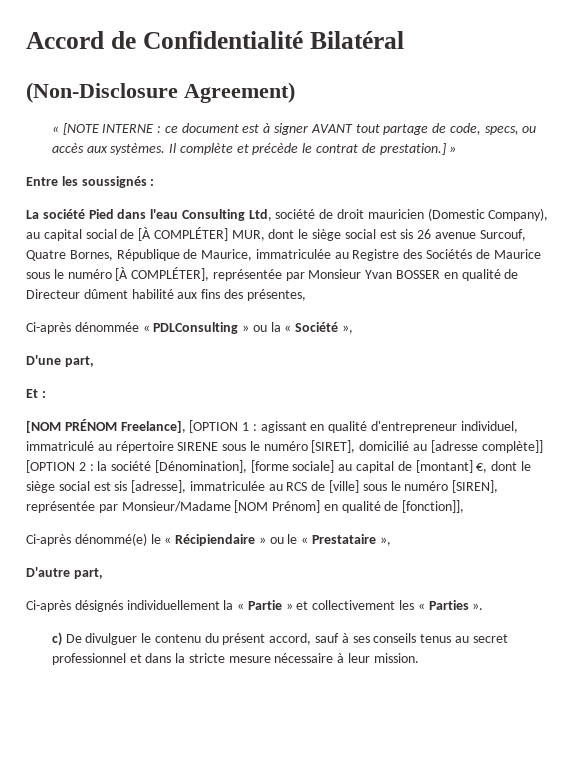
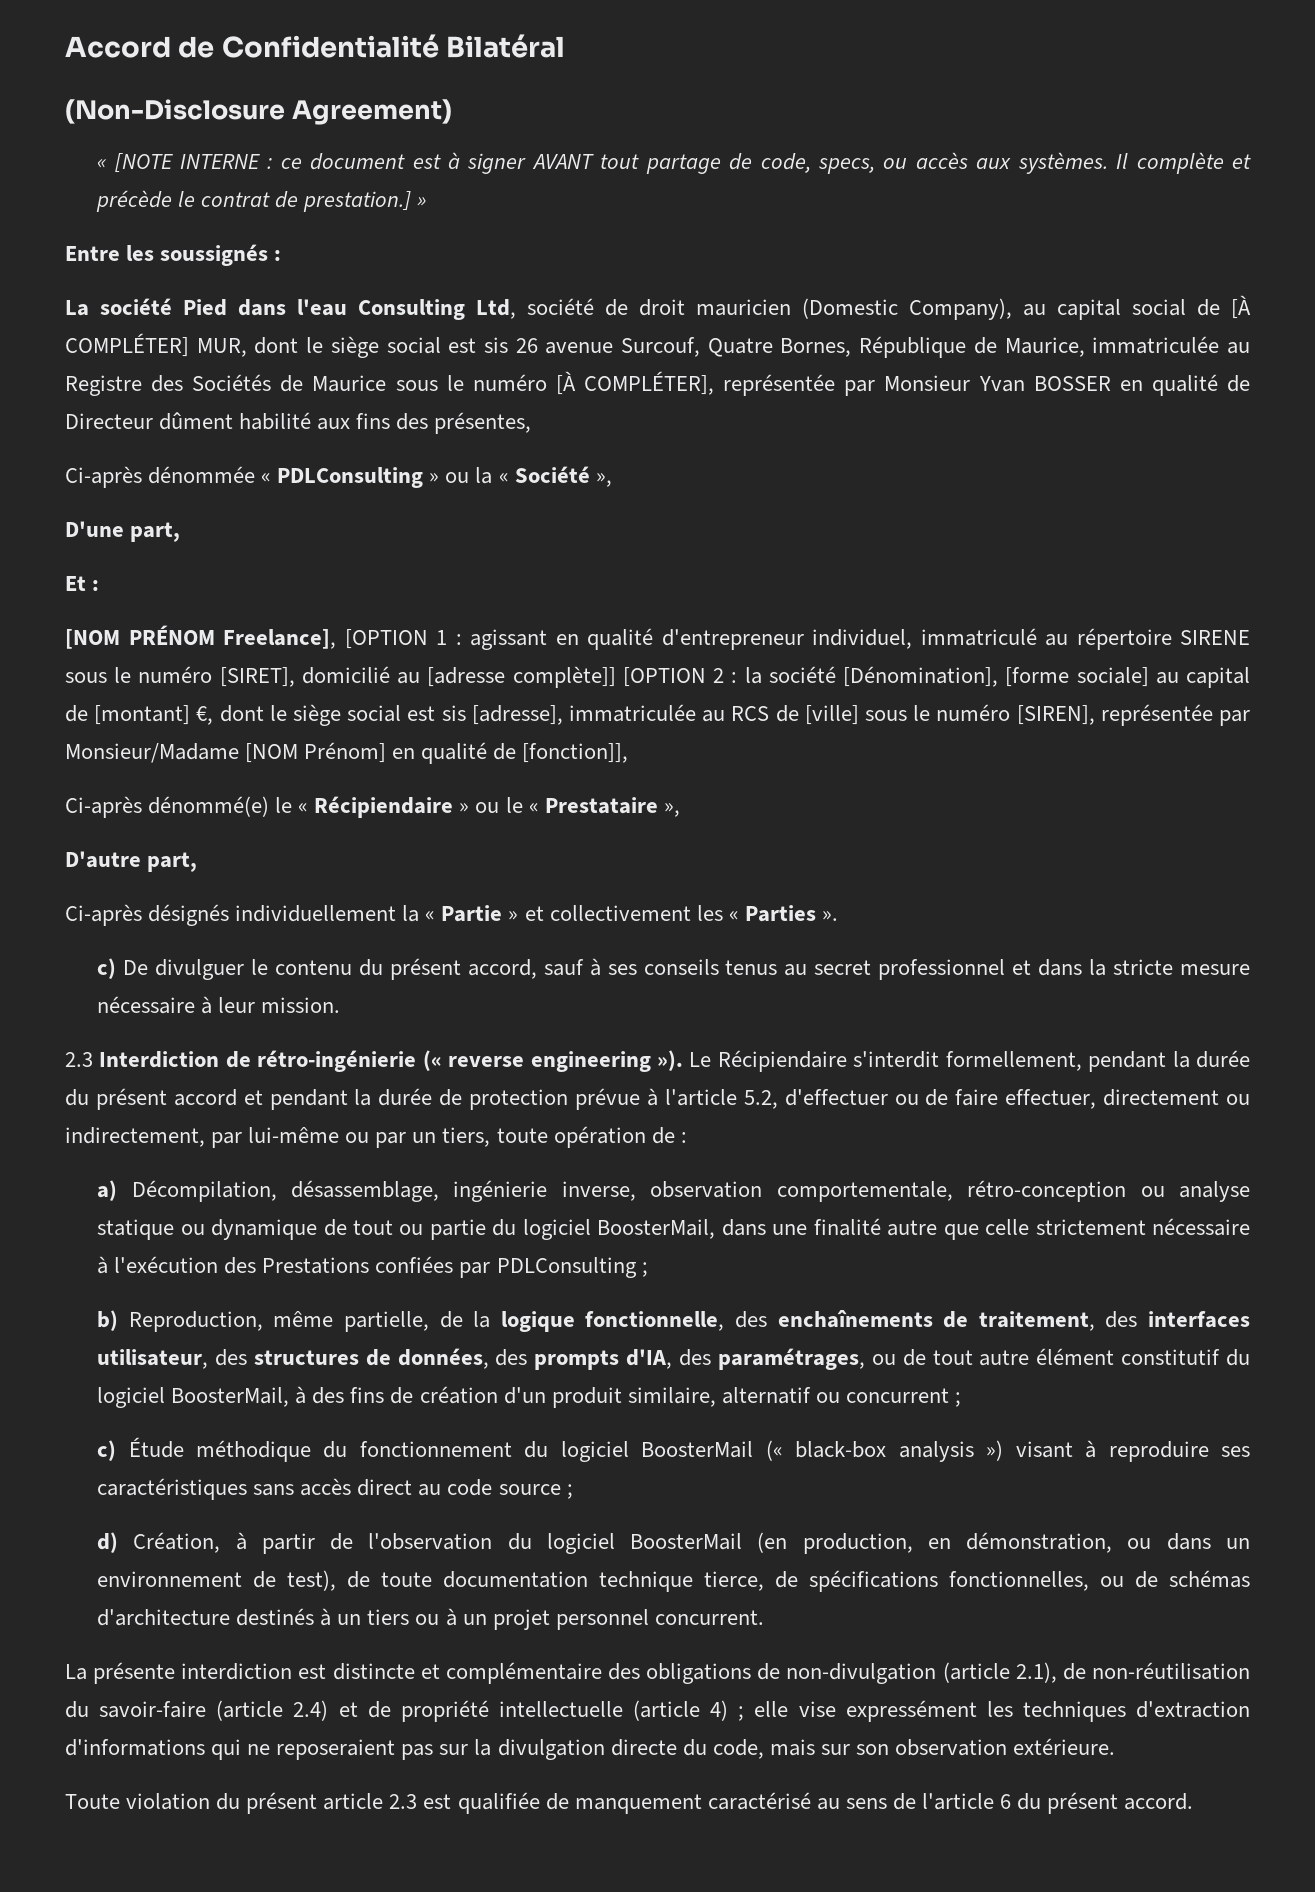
(419, 658) none -> [65,1050,1250,1072] [65,1088,1251,1110] [65,1126,687,1148] [97,1180,1250,1202] [97,1218,1250,1240] [97,1256,648,1278] [97,1310,1250,1332] [97,1348,1250,1370] [97,1386,962,1408] [97,1437,1250,1462] [97,1478,573,1500] [97,1532,1251,1554] [97,1570,1251,1592] [97,1608,764,1630] [65,1662,1250,1684] [65,1700,1250,1722] [65,1738,1116,1760] [65,1792,1194,1814] // 2.3 Interdiction de rétro-ingénierie (« reverse engineering »). Le Récipiendaire s'interdit formellement, pendant la durée du présent accord et pendant la durée de protection prévue à l'article 5.2, d'effectuer ou de faire effectuer, directement ou indirectement, par lui-même ou par un tiers, toute opération de : // a) Décompilation, désassemblage, ingénierie inverse, observation comportementale, rétro-conception ou analyse statique ou dynamique de tout ou partie du logiciel BoosterMail, dans une finalité autre que celle strictement nécessaire à l'exécution des Prestations confiées par PDLConsulting ; // b) Reproduction, même partielle, de la logique fonctionnelle, des enchaînements de traitement, des interfaces utilisateur, des structures de données, des prompts d'IA, des paramétrages, ou de tout autre élément constitutif du logiciel BoosterMail, à des fins de création d'un produit similaire, alternatif ou concurrent ; // c) Étude méthodique du fonctionnement du logiciel BoosterMail (« black-box analysis ») visant à reproduire ses caractéristiques sans accès direct au code source ; // d) Création, à partir de l'observation du logiciel BoosterMail (en production, en démonstration, ou dans un environnement de test), de toute documentation technique tierce, de spécifications fonctionnelles, ou de schémas d'architecture destinés à un tiers ou à un projet personnel concurrent. // La présente interdiction est distincte et complémentaire des obligations de non-divulgation (article 2.1), de non-réutilisation du savoir-faire (article 2.4) et de propriété intellectuelle (article 4) ; elle vise expressément les techniques d'extraction d'informations qui ne reposeraient pas sur la divulgation directe du code, mais sur son observation extérieure. // Toute violation du présent article 2.3 est qualifiée de manquement caractérisé au sens de l'article 6 du présent accord.

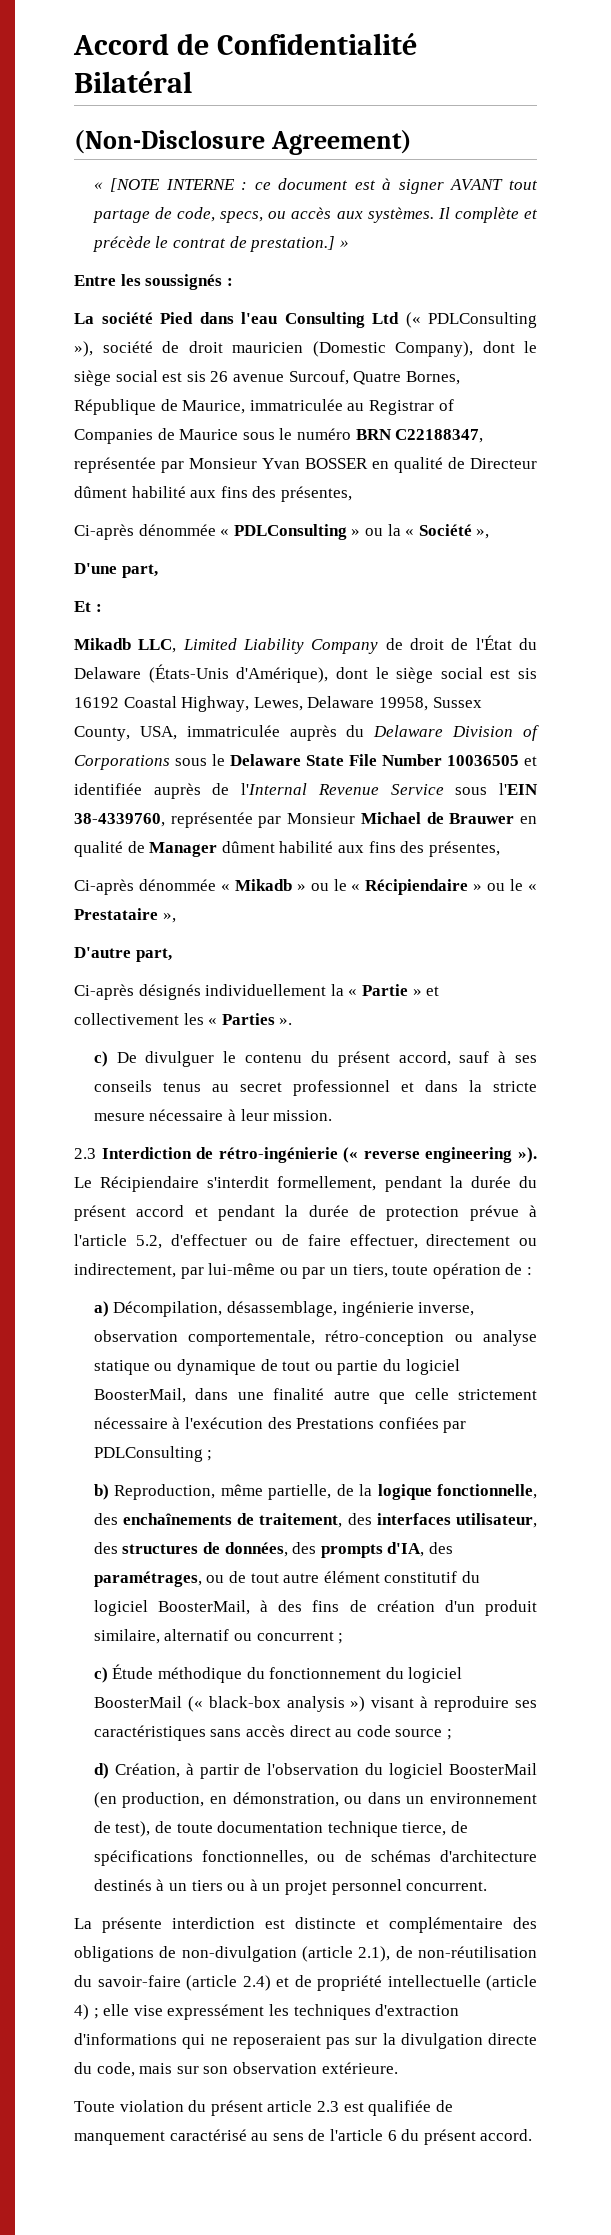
[476,299,516,319] Ltd, -> [372,312,537,328] [74,341,93,357] Ltd (« PDLConsulting »),
[1023,295,1251,320] [65,333,247,357] au capital social de [À COMPLÉTER] MUR, -> (473, 349) none
[65,374,272,396] Registre des Sociétés -> [368,399,454,415] [74,429,153,444] Registrar of Companies
[555,371,715,395] [À COMPLÉTER], -> [355,429,484,443] BRN C22188347,
[65,625,1250,650] [65,666,1250,688] [65,704,1251,726] [65,742,629,764] [65,796,270,818] [NOM PRÉNOM Freelance], [OPTION 1 : agissant en qualité d'entrepreneur individuel, immatriculé au répertoire SIRENE sous le numéro [SIRET], domicilié au [adresse complète]] [OPTION 2 : la société [Dénomination], [forme sociale] au capital de [montant] €, dont le siège social est sis [adresse], immatriculée au RCS de [ville] sous le numéro [SIREN], représentée par Monsieur/Madame [NOM Prénom] en qualité de [fonction]], // Ci-après dénommé(e) -> [74,635,537,654] [74,664,537,683] [74,696,482,712] [74,725,539,741] [74,754,537,770] [74,783,538,799] [74,812,537,828] [74,841,500,857] [74,879,329,895] Mikadb LLC, Limited Liability Company de droit de l'État du Delaware (États-Unis d'Amérique), dont le siège social est sis 16192 Coastal Highway, Lewes, Delaware 19958, Sussex County, USA, immatriculée auprès du Delaware Division of Corporations sous le Delaware State File Number 10036505 et identifiée auprès de l'Internal Revenue Service sous l'EIN 38-4339760, représentée par Monsieur Michael de Brauwer en qualité de Manager dûment habilité aux fins des présentes, // Ci-après dénommée « Mikadb » ou

